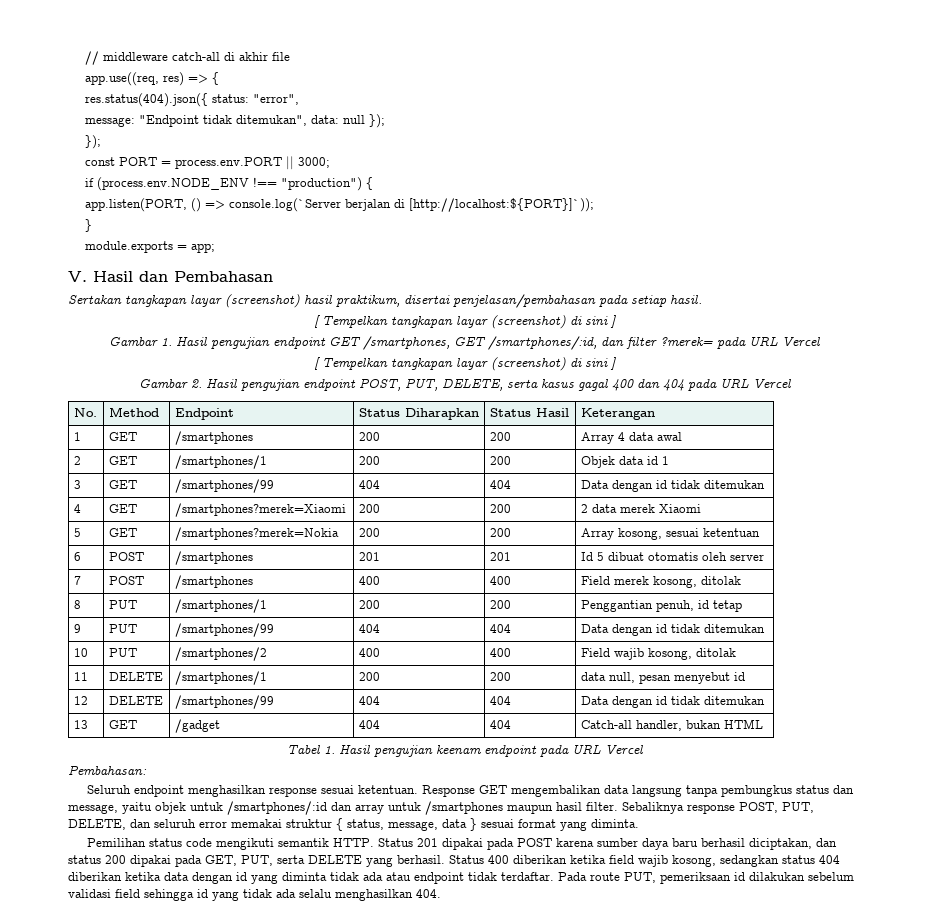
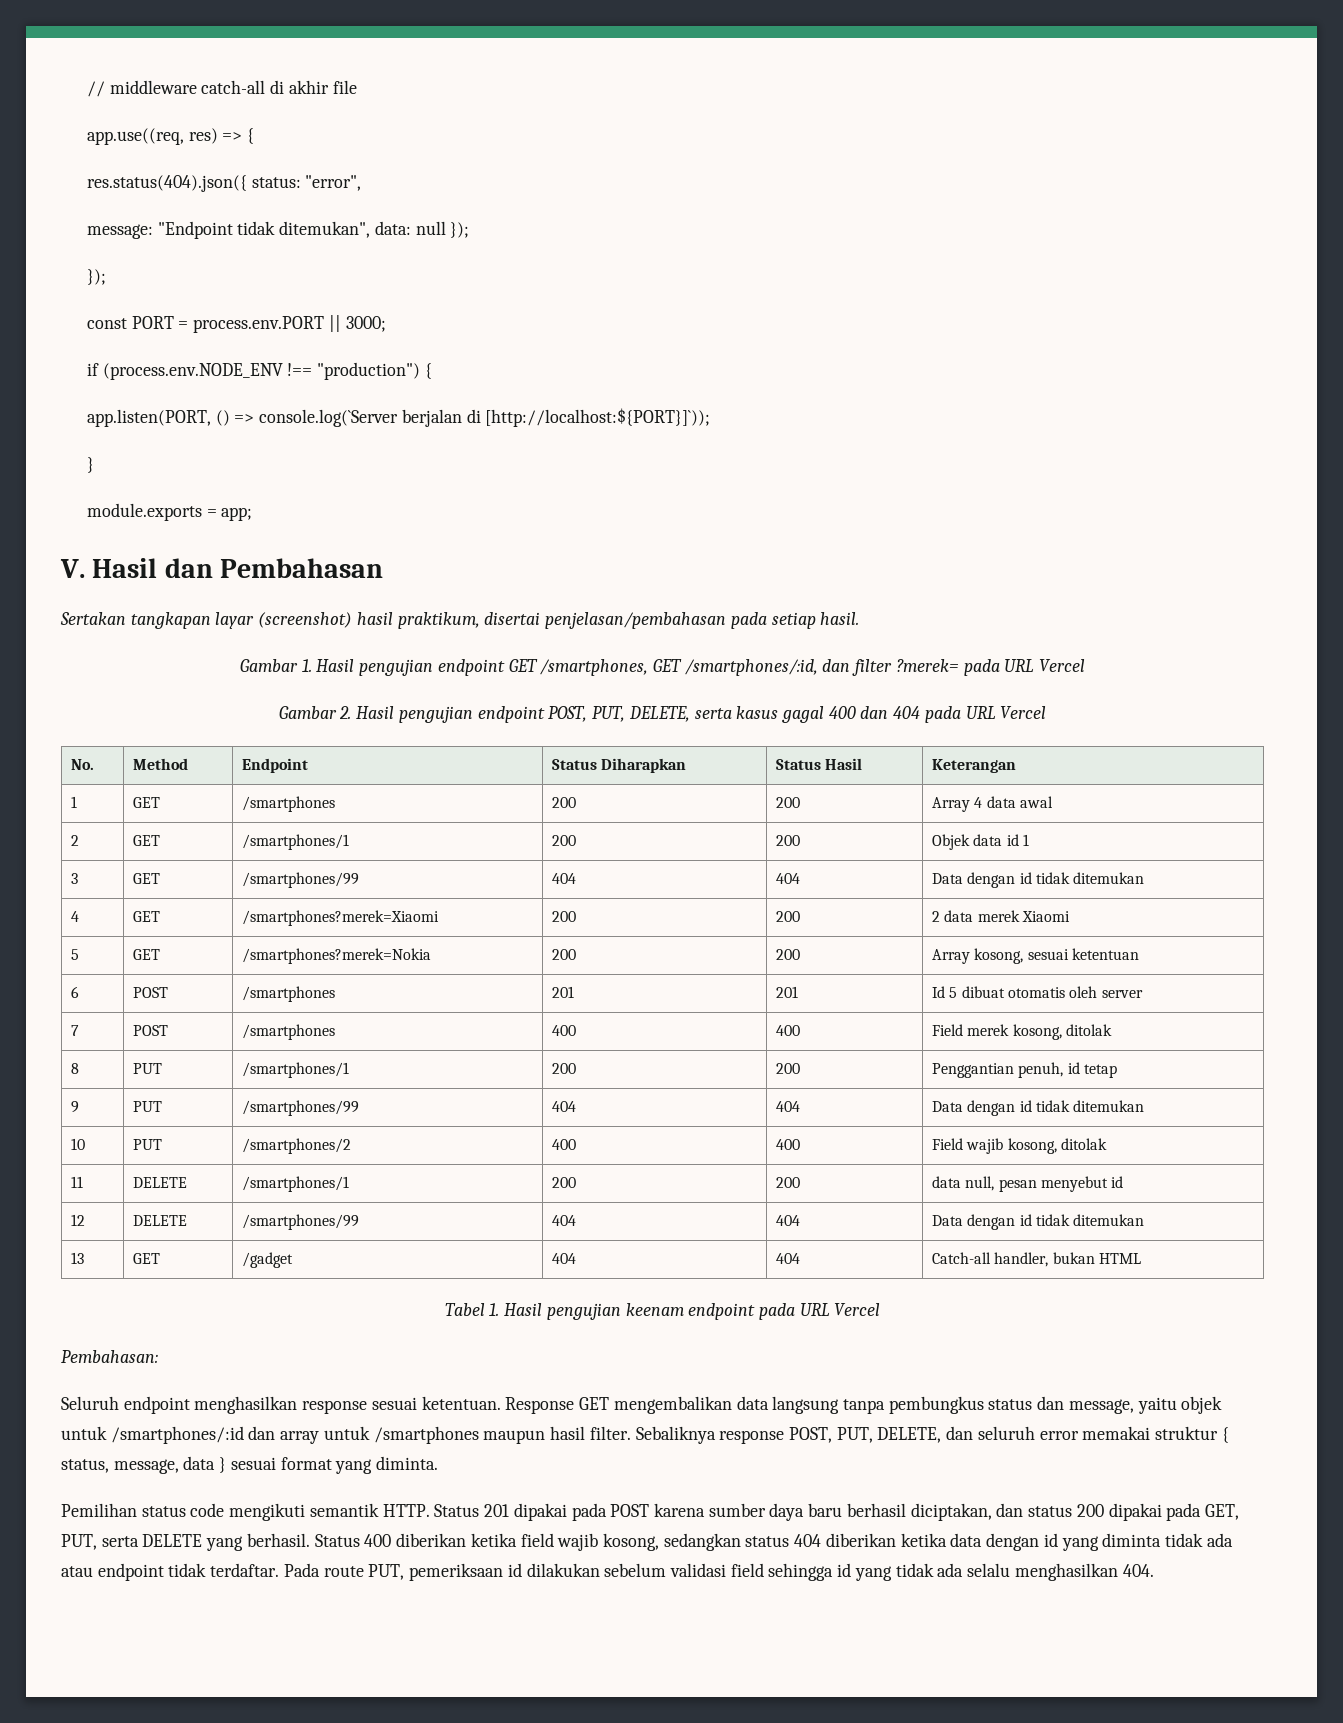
[314,315,616,329] // [ Tempelkan tangkapan layar (screenshot) di sini ] -> (860, 618) none
[314,357,616,371] // [ Tempelkan tangkapan layar (screenshot) di sini ] -> (1086, 665) none

